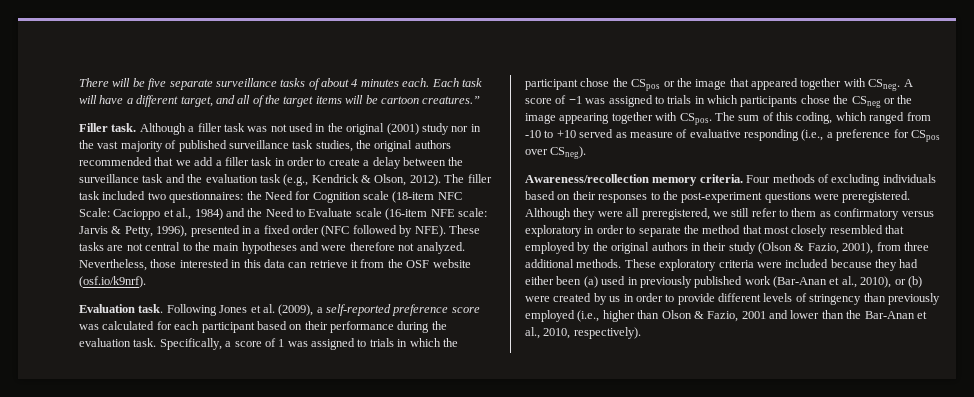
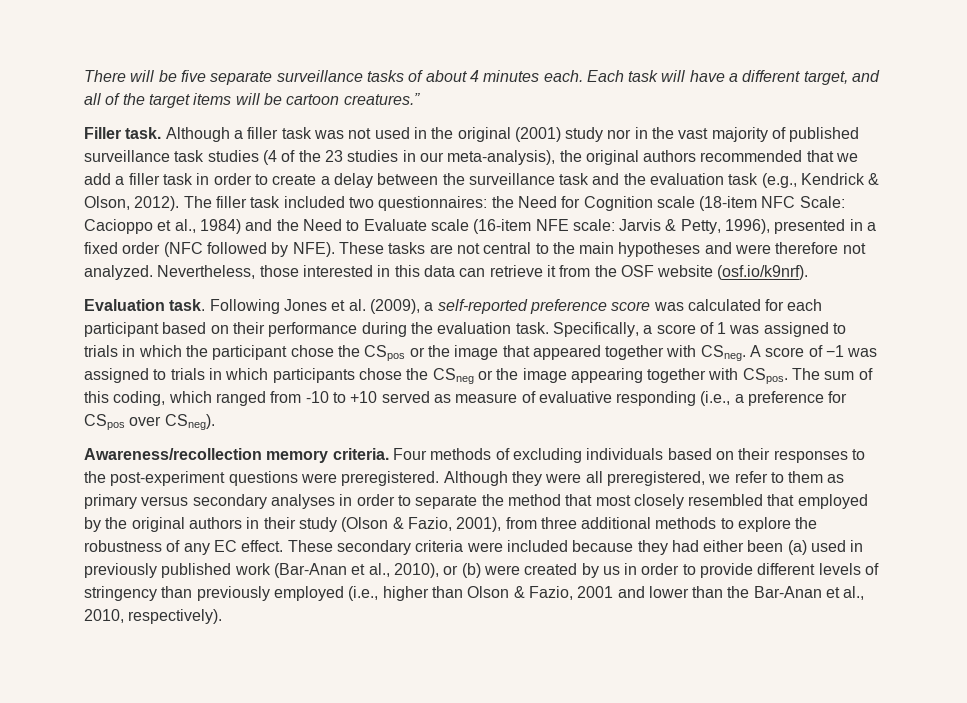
[315,140,353,152] studies, -> [207,150,556,165] studies (4 of the 23 studies in our meta-analysis),
[731,208,750,217] still -> (731, 478) none
[834,208,934,220] [525,225,582,237] confirmatory versus exploratory -> [84,494,335,509] primary versus secondary analyses
[576,259,717,271] methods. These exploratory -> [655,517,818,532] [84,540,411,555] methods to explore the robustness of any EC effect. These secondary

